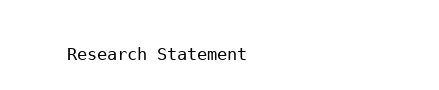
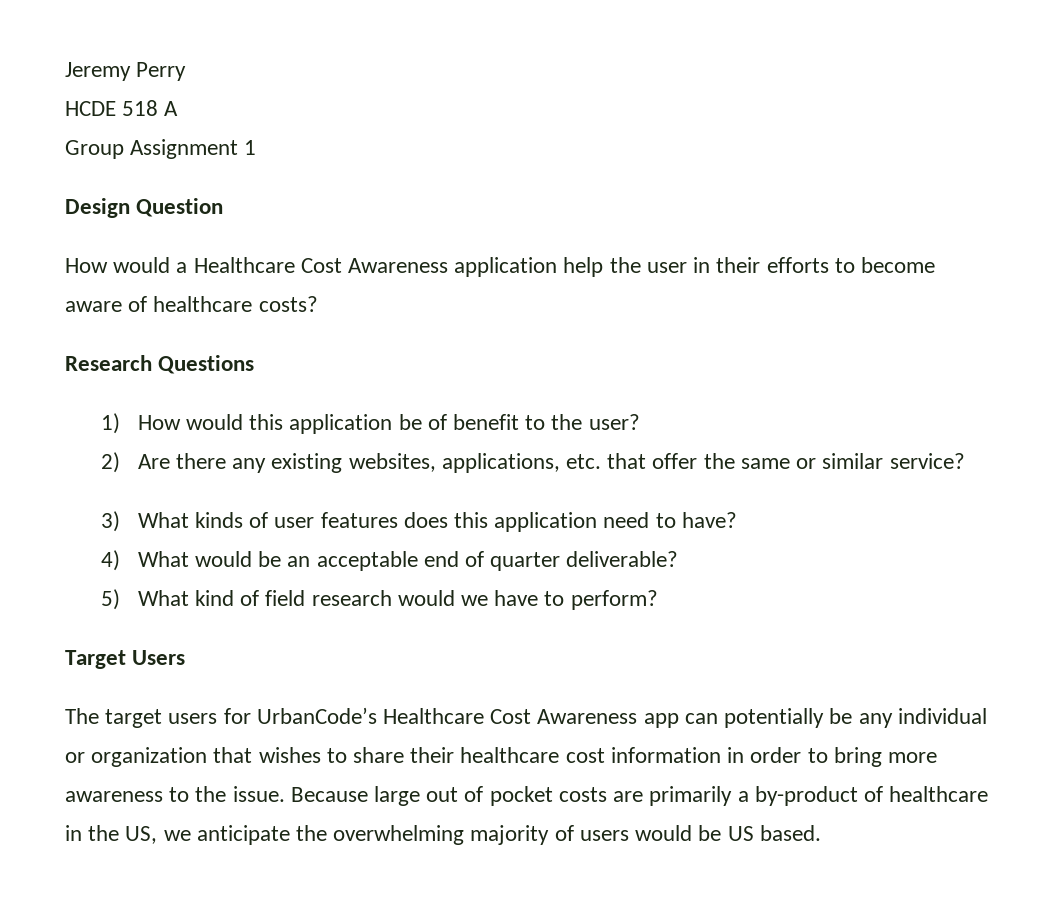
[67,47,247,60] Research Statement -> [65,62,187,81] [65,100,179,116] [65,139,257,159] [65,198,224,218] [65,257,935,277] [65,296,318,312] [65,355,255,374] [101,413,640,434] [101,452,965,473] [101,511,737,532] [101,550,679,571] [101,589,658,610] [65,650,186,669] [65,707,987,728] [65,747,937,767] [65,786,989,806] [65,825,821,845] Jeremy Perry // HCDE 518 A // Group Assignment 1 // Design Question // How would a Healthcare Cost Awareness application help the user in their efforts to become aware of healthcare costs? // Research Questions // 1) How would this application be of benefit to the user? // 2) Are there any existing websites, applications, etc. that offer the same or similar service? // 3) What kinds of user features does this application need to have? // 4) What would be an acceptable end of quarter deliverable? // 5) What kind of field research would we have to perform? // Target Users // The target users for UrbanCode’s Healthcare Cost Awareness app can potentially be any individual or organization that wishes to share their healthcare cost information in order to bring more awareness to the issue. Because large out of pocket costs are primarily a by-product of healthcare in the US, we anticipate the overwhelming majority of users would be US based.

